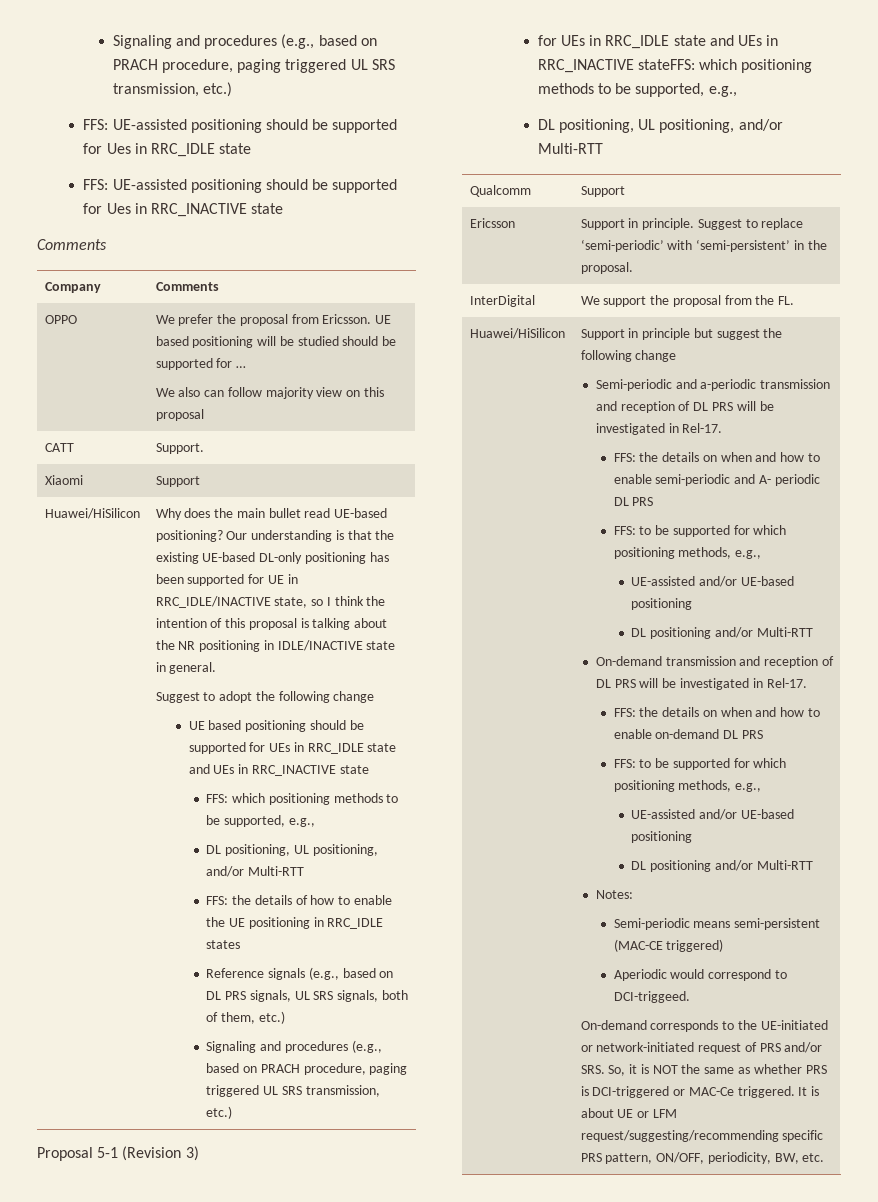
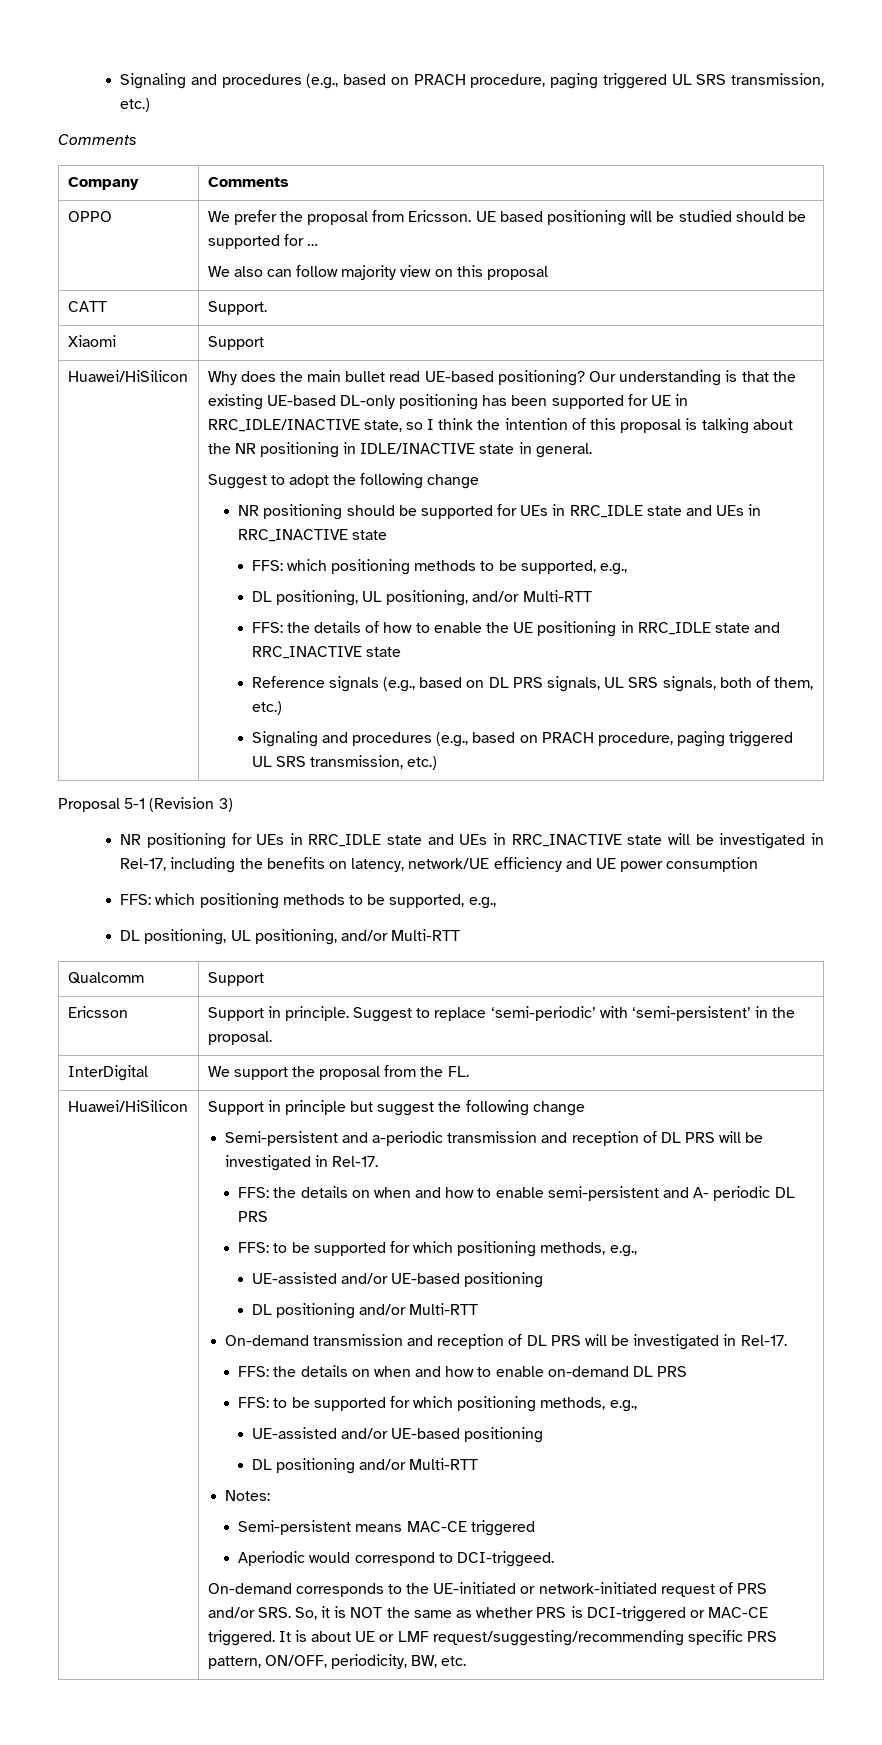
[83,119,398,133] [83,143,252,157] [83,179,398,193] [83,203,284,217] // FFS: UE-assisted positioning should be supported for Ues in RRC_IDLE state // FFS: UE-assisted positioning should be supported for Ues in RRC_INACTIVE state -> (151, 105) none
[188,720,242,730] UE based -> [238,505,260,516] NR
[206,940,241,949] states -> [714,622,781,633] [251,646,401,659] state and RRC_INACTIVE state
[537,35,779,49] [537,59,696,73] for UEs in RRC_IDLE state and UEs in RRC_INACTIVE stateFFS: -> [120,833,824,849] [120,857,759,873] [120,894,152,905] NR positioning for UEs in RRC_IDLE state and UEs in RRC_INACTIVE state will be investigated in Rel-17, including the benefits on latency, network/UE efficiency and UE power consumption // FFS:
[595,379,672,391] Semi-periodic -> [224,1131,338,1146] Semi-persistent
[655,474,731,486] semi-periodic -> [547,1186,659,1201] semi-persistent
[613,918,821,930] [613,939,724,952] Semi-periodic means semi-persistent (MAC-CE triggered) -> [238,1520,535,1536] Semi-persistent means MAC-CE triggered
[688,1087,734,1096] MAC-Ce -> [708,1607,769,1618] MAC-CE
[652,1109,677,1118] LFM -> [397,1631,429,1642] LMF

